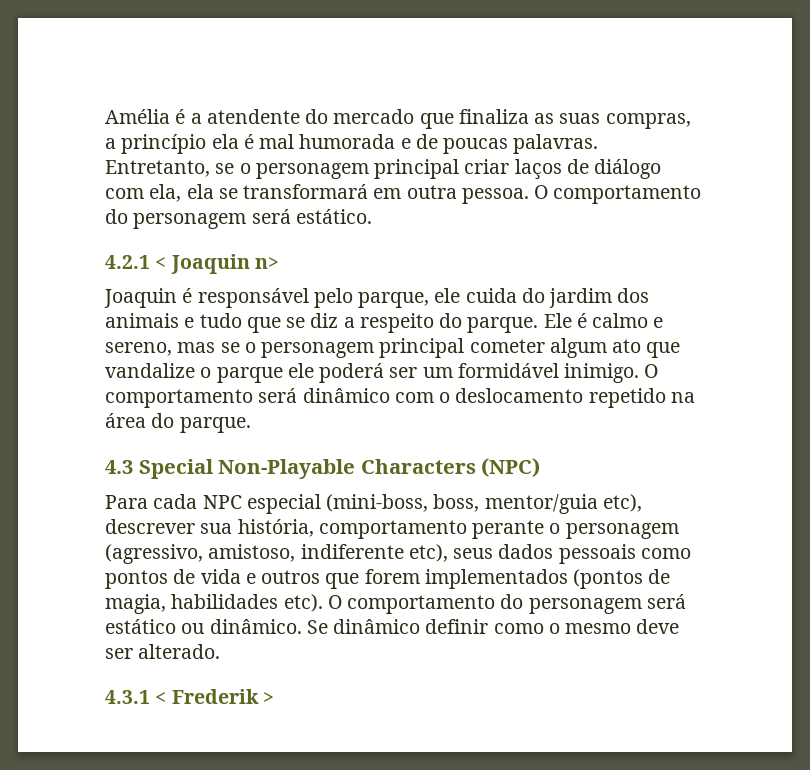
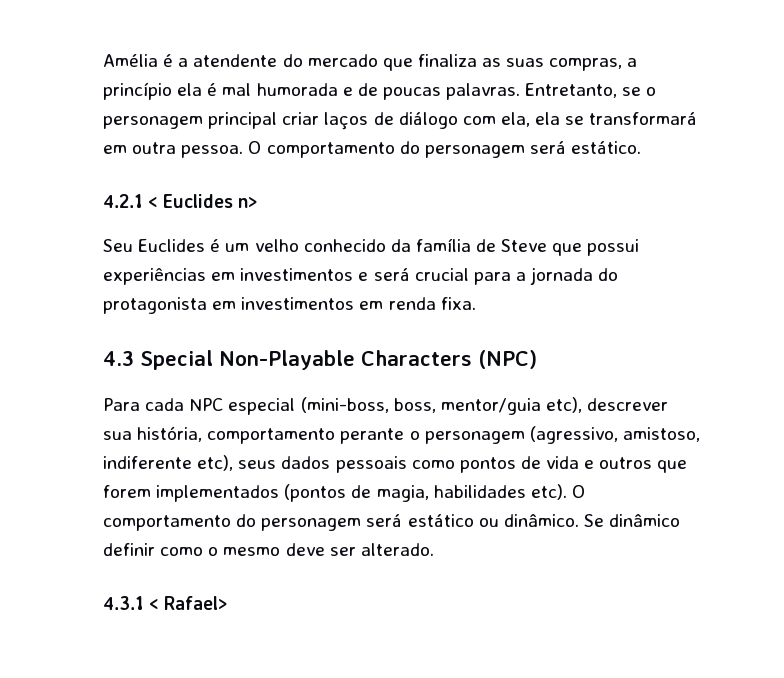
[170,254,250,274] Joaquin -> [163,194,234,208] Euclides
[104,288,650,308] [105,313,664,333] [105,338,681,358] [105,363,659,383] [105,388,695,408] [105,413,251,433] Joaquin é responsável pelo parque, ele cuida do jardim dos animais e tudo que se diz a respeito do parque. Ele é calmo e sereno, mas se o personagem principal cometer algum ato que vandalize o parque ele poderá ser um formidável inimigo. O comportamento será dinâmico com o deslocamento repetido na área do parque. -> [103,238,640,256] [103,267,619,285] [103,297,476,314] Seu Euclides é um velho conhecido da família de Steve que possui experiências em investimentos e será crucial para a jornada do protagonista em investimentos em renda fixa.
[171,689,274,704] Frederik > -> [164,596,229,610] Rafael>

